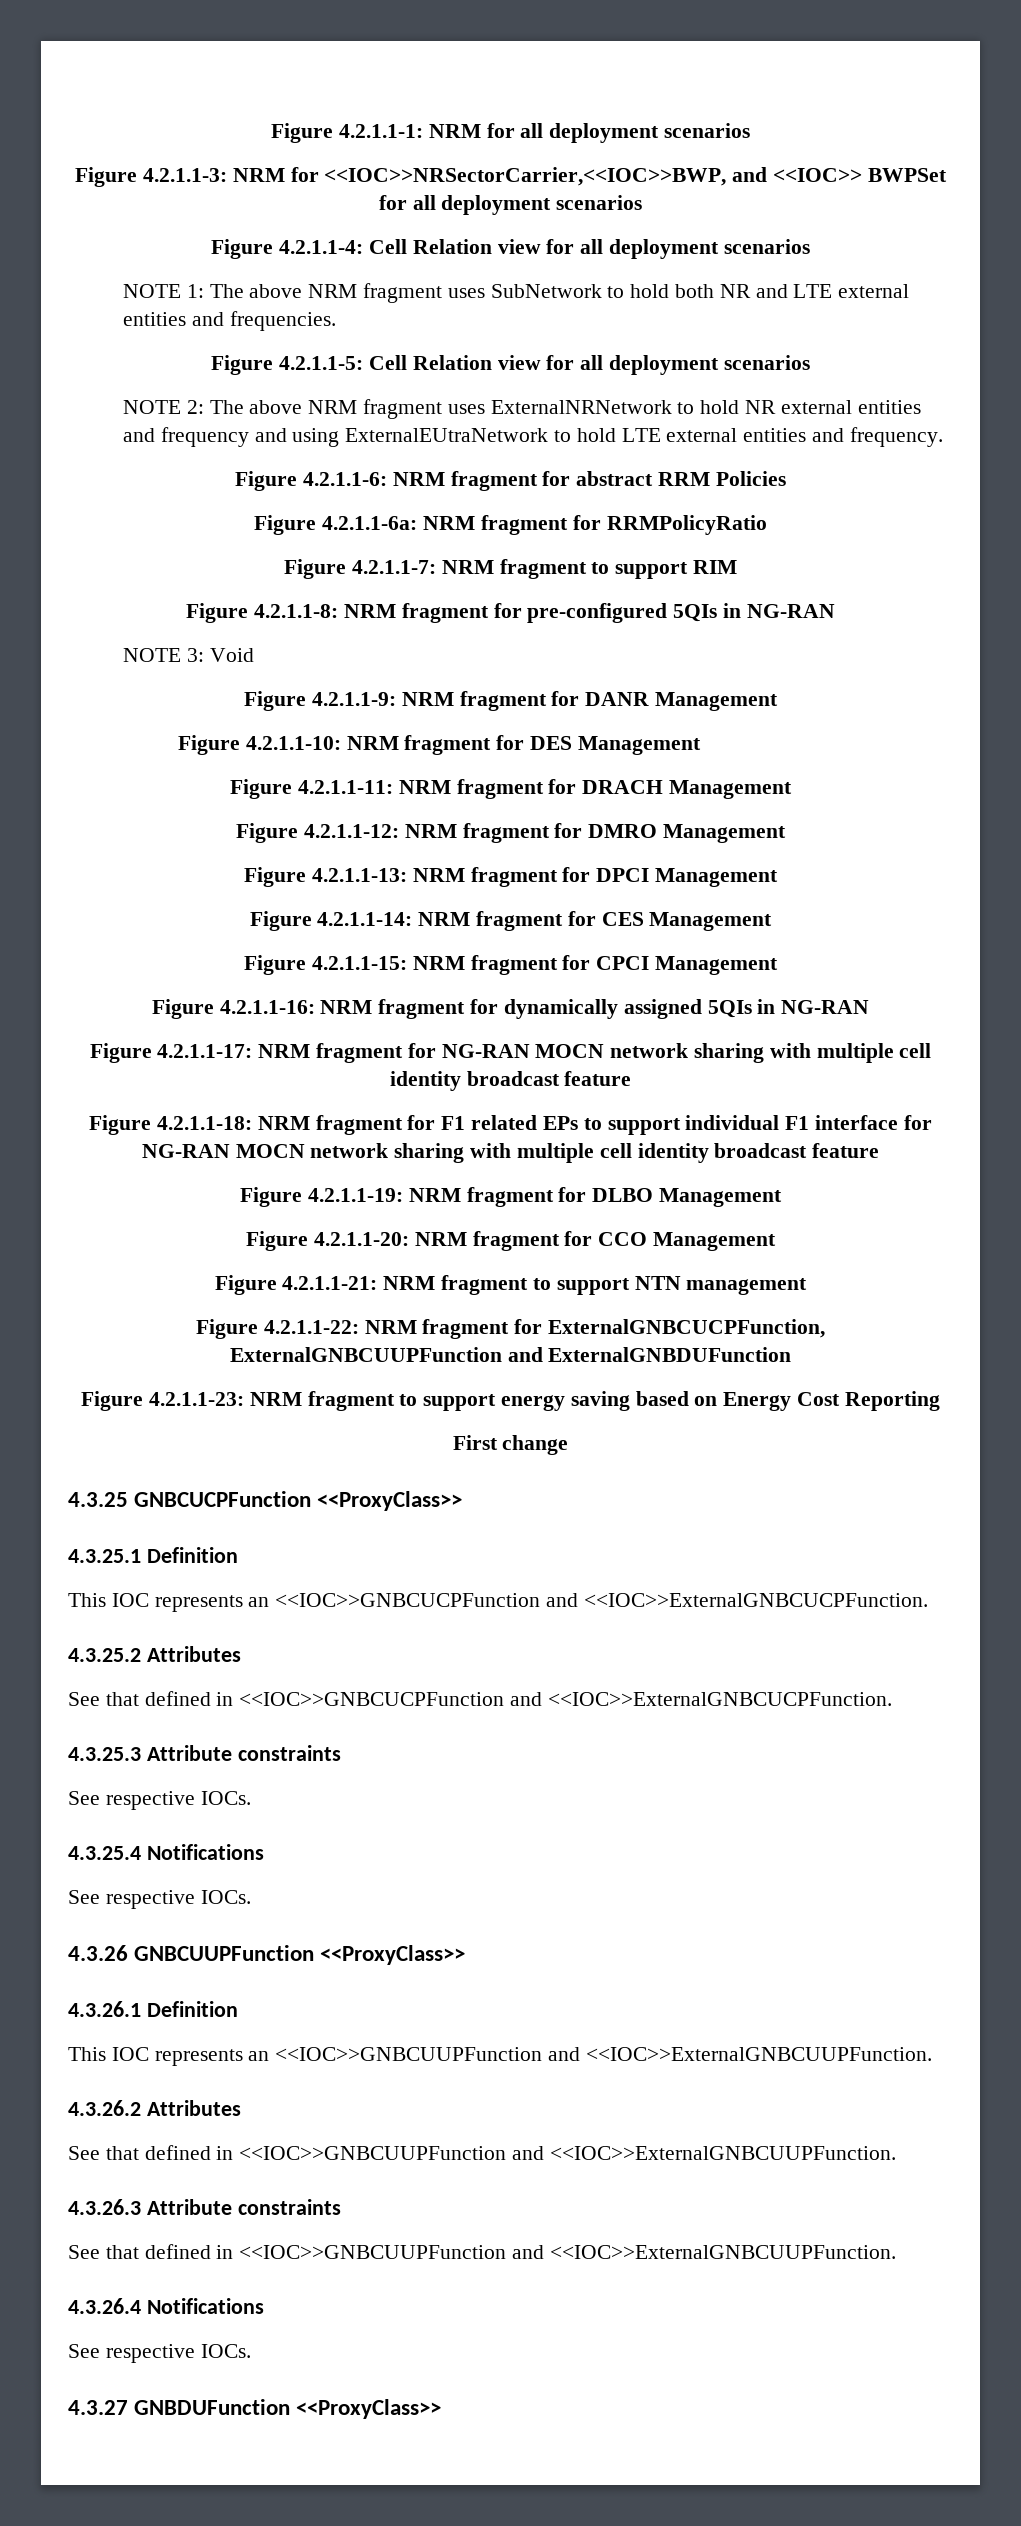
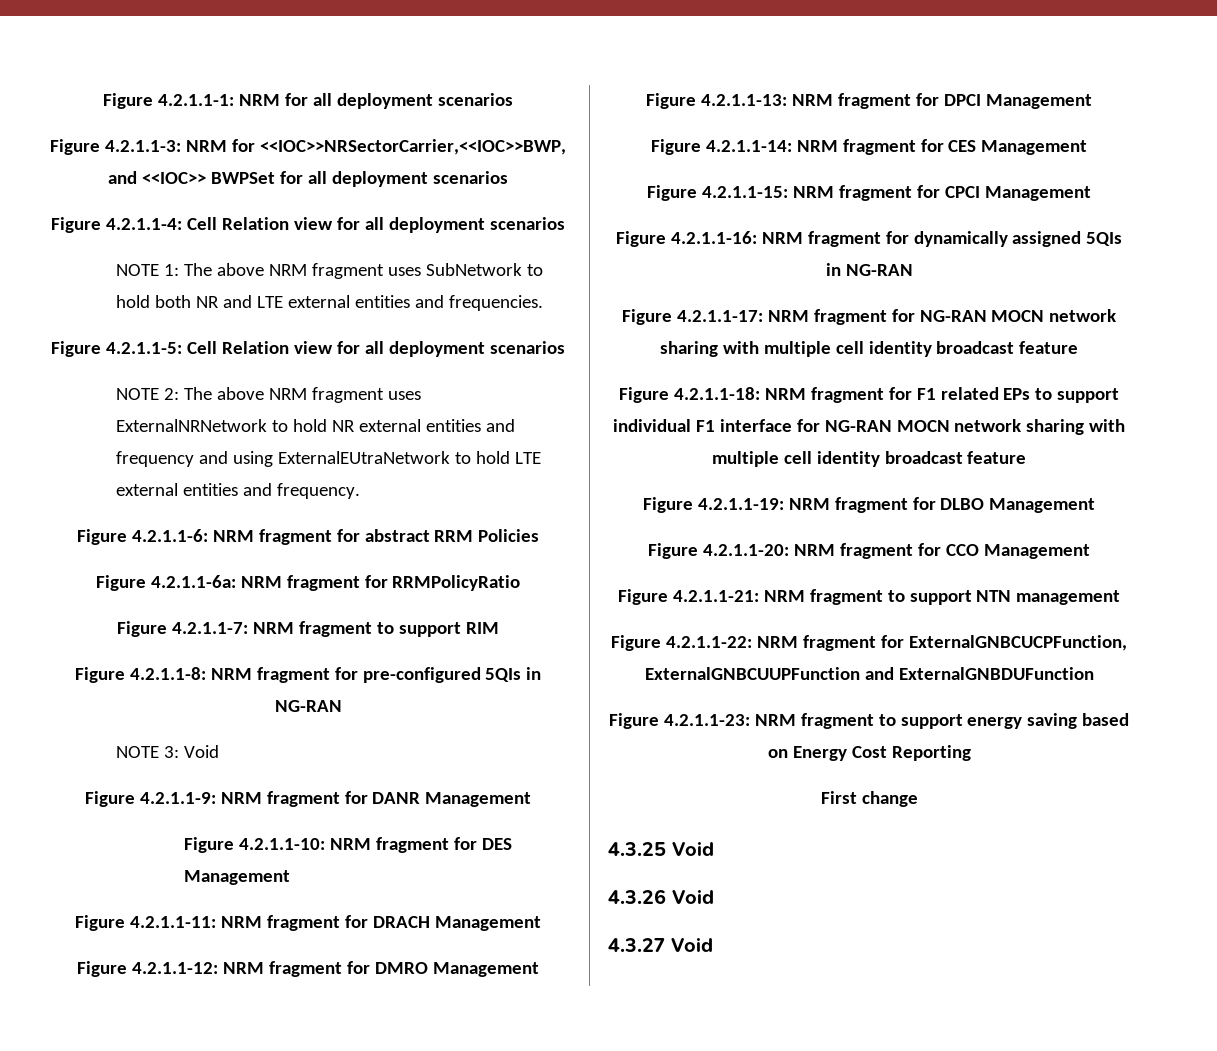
[134,1491,463,1511] [68,1547,238,1563] [68,1593,928,1612] [68,1646,241,1662] [68,1691,892,1706] [68,1745,341,1761] [68,1791,251,1810] [68,1844,264,1860] [68,1890,251,1909] [68,1945,466,1965] [68,2001,238,2017] [68,2047,932,2066] [68,2100,241,2116] [68,2145,896,2160] [68,2199,341,2215] [68,2244,896,2259] [68,2298,264,2314] [68,2344,251,2363] GNBCUCPFunction <<ProxyClass>> // 4.3.25.1 Definition // This IOC represents an <<IOC>>GNBCUCPFunction and <<IOC>>ExternalGNBCUCPFunction. // 4.3.25.2 Attributes // See that defined in <<IOC>>GNBCUCPFunction and <<IOC>>ExternalGNBCUCPFunction. // 4.3.25.3 Attribute constraints // See respective IOCs. // 4.3.25.4 Notifications // See respective IOCs. // 4.3.26 GNBCUUPFunction <<ProxyClass>> // 4.3.26.1 Definition // This IOC represents an <<IOC>>GNBCUUPFunction and <<IOC>>ExternalGNBCUUPFunction. // 4.3.26.2 Attributes // See that defined in <<IOC>>GNBCUUPFunction and <<IOC>>ExternalGNBCUUPFunction. // 4.3.26.3 Attribute constraints // See that defined in <<IOC>>GNBCUUPFunction and <<IOC>>ExternalGNBCUUPFunction. // 4.3.26.4 Notifications // See respective IOCs. -> [672,841,714,856] [608,889,714,904] Void // 4.3.26 Void
[134,2399,442,2419] GNBDUFunction <<ProxyClass>> -> [671,937,713,952] Void

